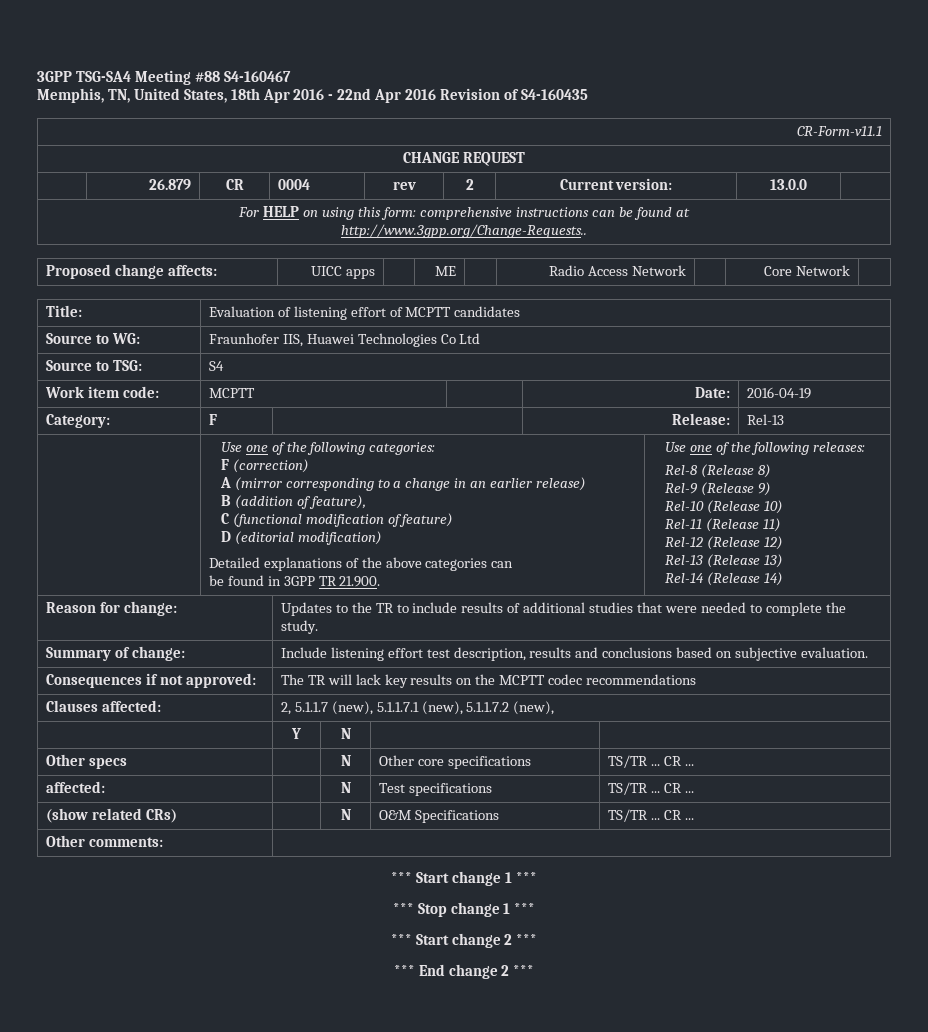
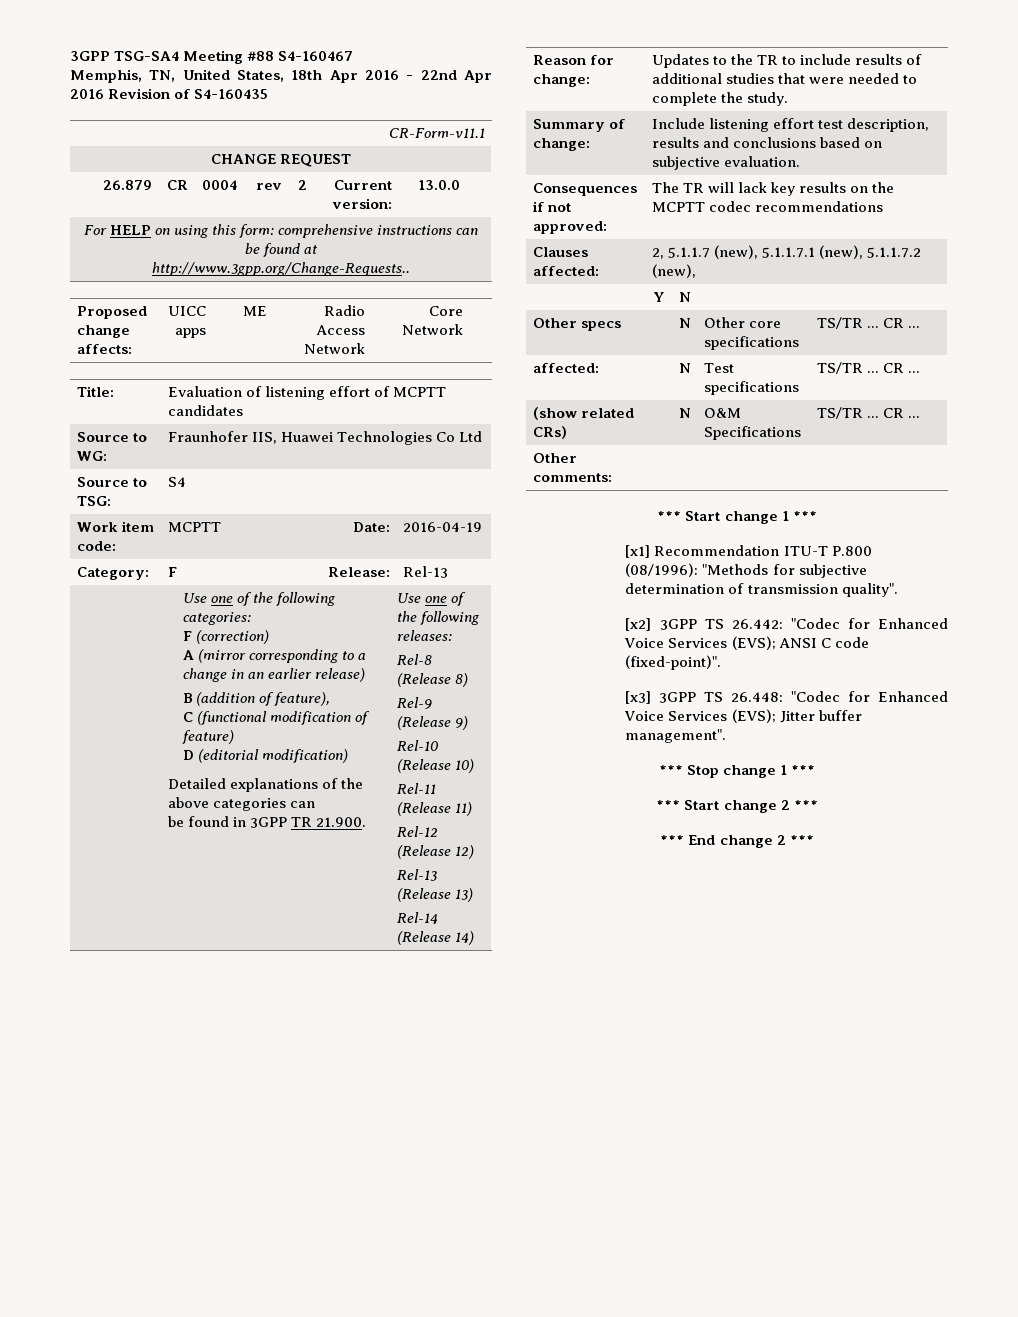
(537, 877) none -> [625,545,872,558] [625,563,867,578] [625,583,898,597] [625,618,948,631] [624,636,869,650] [625,655,722,670] [625,691,948,704] [624,709,862,723] [625,729,727,743] // [x1] Recommendation ITU-T P.800 (08/1996): "Methods for subjective determination of transmission quality". // [x2] 3GPP TS 26.442: "Codec for Enhanced Voice Services (EVS); ANSI C code (fixed-point)". // [x3] 3GPP TS 26.448: "Codec for Enhanced Voice Services (EVS); Jitter buffer management".

